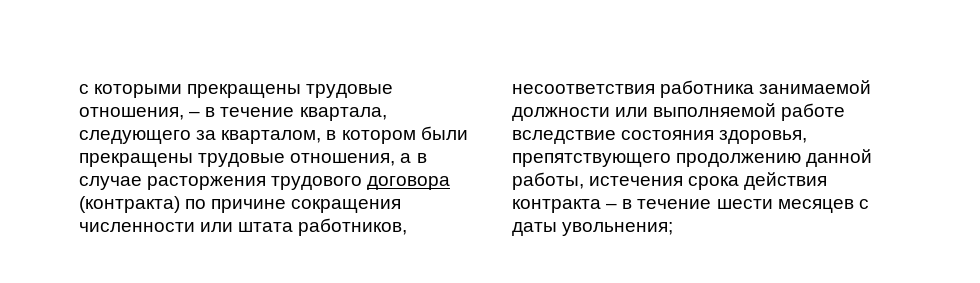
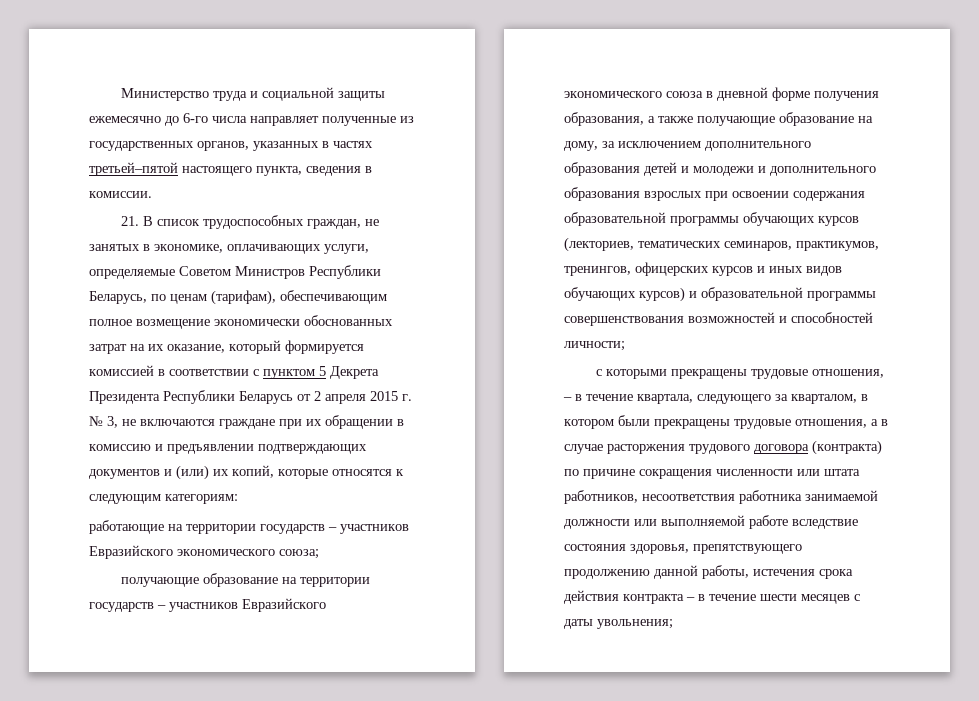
(79, 89) none -> [121,87,386,101] [89,113,414,126] [89,141,373,151] [89,162,372,176] [89,191,152,198] [121,215,380,229] [89,244,369,254] [89,265,381,279] [89,290,387,305] [89,315,393,329] [89,340,364,354] [89,365,379,379] [89,390,412,404] [89,415,404,429] [89,444,367,454] [89,465,404,480] [89,494,238,504] [89,520,409,534] [89,545,319,559] [121,573,371,587] [89,598,326,612] [564,87,879,101] [564,112,873,126] [564,141,811,151] [564,162,876,176] [564,187,865,201] [564,212,859,226] [564,237,879,252] [564,262,842,276] [564,287,876,302] [564,312,873,326] [564,341,625,351] Министерство труда и социальной защиты ежемесячно до 6-го числа направляет полученные из государственных органов, указанных в частях третьей–пятой настоящего пункта, сведения в комиссии. // 21. В список трудоспособных граждан, не занятых в экономике, оплачивающих услуги, определяемые Советом Министров Республики Беларусь, по ценам (тарифам), обеспечивающим полное возмещение экономически обоснованных затрат на их оказание, который формируется комиссией в соответствии с пунктом 5 Декрета Президента Республики Беларусь от 2 апреля 2015 г. № 3, не включаются граждане при их обращении в комиссию и предъявлении подтверждающих документов и (или) их копий, которые относятся к следующим категориям: // работающие на территории государств – участников Евразийского экономического союза; // получающие образование на территории государств – участников Евразийского экономического союза в дневной форме получения образования, а также получающие образование на дому, за исключением дополнительного образования детей и молодежи и дополнительного образования взрослых при освоении содержания образовательной программы обучающих курсов (лекториев, тематических семинаров, практикумов, тренингов, офицерских курсов и иных видов обучающих курсов) и образовательной программы совершенствования возможностей и способностей личности; //

